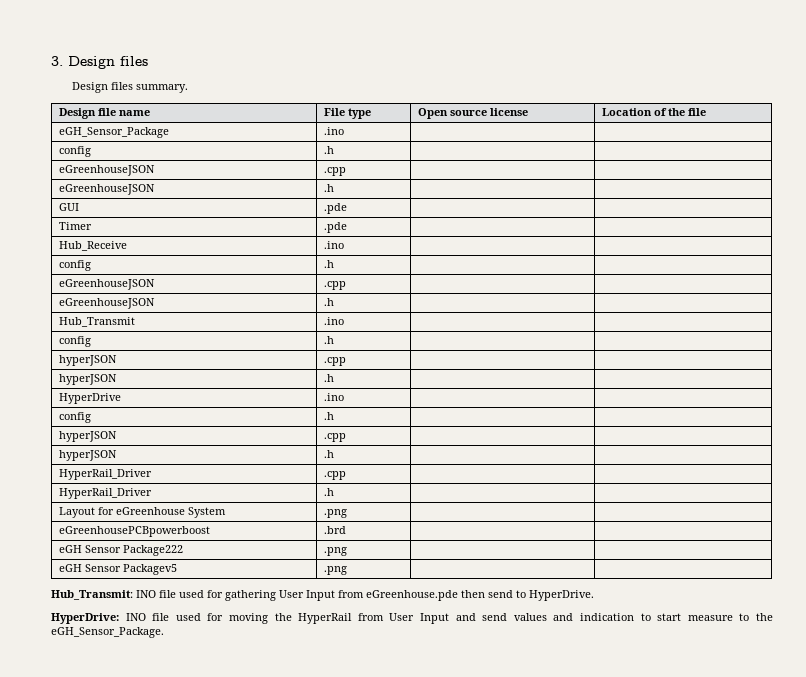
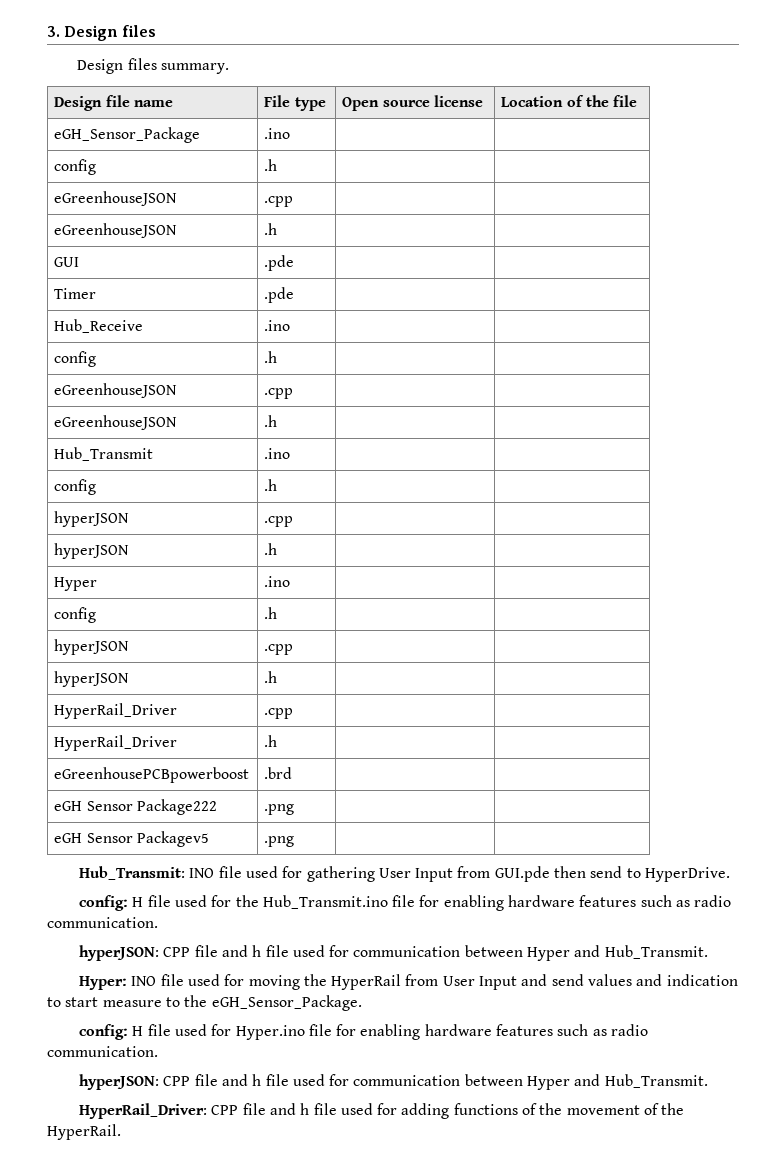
[59,393,122,404] HyperDrive -> [54,577,98,591] Hyper
[59,507,227,518] [324,509,348,518] // Layout for eGreenhouse System | .png | | -> (278, 741) none
[366,590,458,601] eGreenhouse.pde -> [494,866,550,882] GUI.pde
[51,613,119,624] HyperDrive: -> [78,895,732,911] [47,917,158,928] [78,945,708,961] [78,976,127,990] config: H file used for the Hub_Transmit.ino file for enabling hardware features such as radio communication. // hyperJSON: CPP file and h file used for communication between Hyper and Hub_Transmit. // Hyper:
(164, 632) none -> [78,1024,649,1040] [47,1046,158,1057] [78,1074,708,1090] [78,1103,685,1119] [47,1124,121,1140] // config: H file used for Hyper.ino file for enabling hardware features such as radio communication. // hyperJSON: CPP file and h file used for communication between Hyper and Hub_Transmit. // HyperRail_Driver: CPP file and h file used for adding functions of the movement of the HyperRail.

